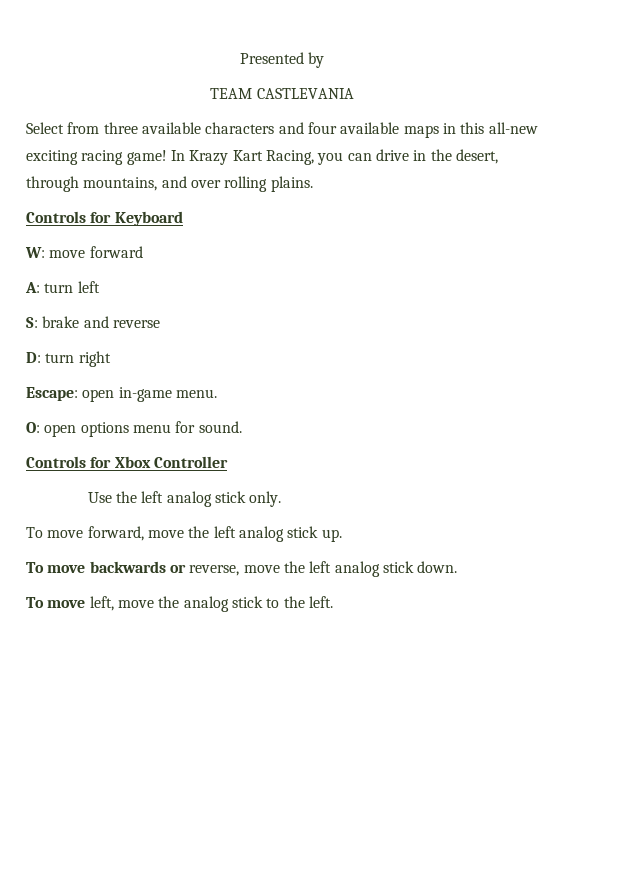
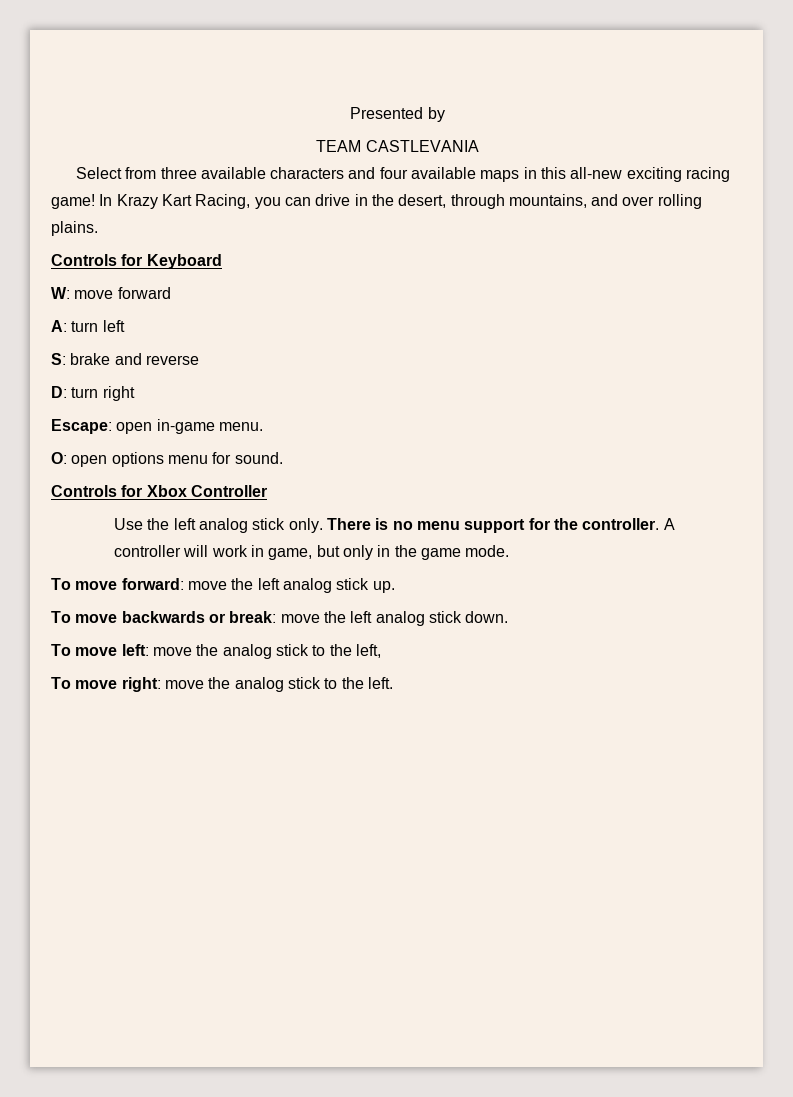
[26,526,144,541] // To move forward, -> [327,518,675,533] [114,545,510,560] [51,578,184,590] There is no menu support for the controller. A controller will work in game, but only in the game mode. // To move forward:
[189,565,240,576] reverse, -> [229,611,277,623] break:
[89,596,114,611] left, -> [121,644,381,659] [51,677,161,692] left: move the analog stick to the left, // To move right:

